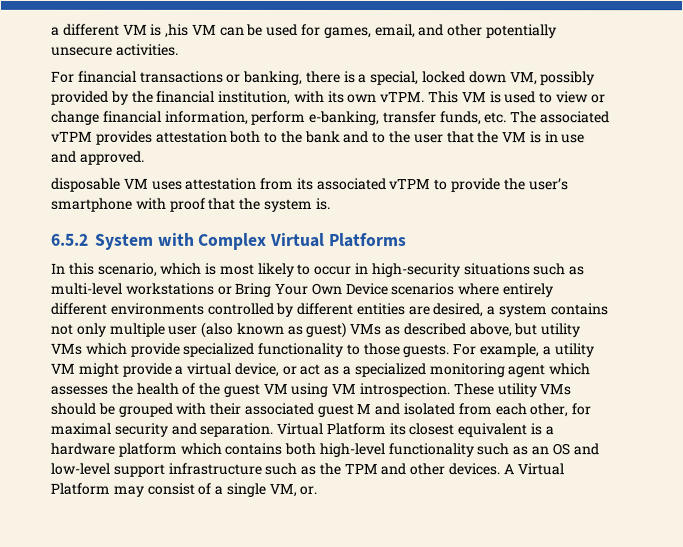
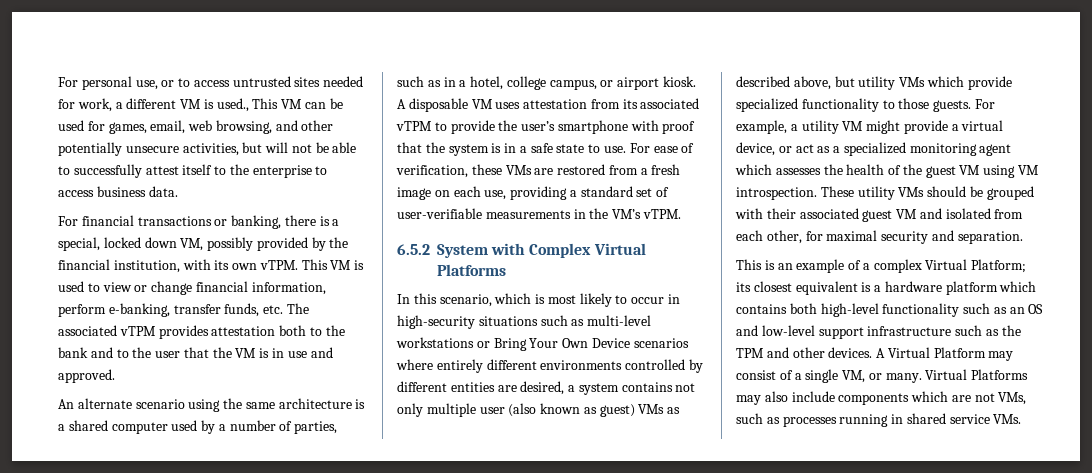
(51, 31) none -> [58,76,364,90] [58,98,112,112] For personal use, or to access untrusted sites needed for work,
[165,23,190,38] ,his -> [216,98,279,112] used., This
(416, 31) none -> [188,120,272,134] web browsing,
[115,43,179,56] activities. -> [182,142,357,156] [58,164,328,178] [58,186,178,197] activities, but will not be able to successfully attest itself to the enterprise to access business data.
(145, 157) none -> [58,398,366,412] [58,420,338,434] [397,76,697,90] [397,99,406,109] An alternate scenario using the same architecture is a shared computer used by a number of parties, such as in a hotel, college campus, or airport kiosk. A
[315,197,331,210] is. -> [491,143,695,153] [396,164,681,178] [397,186,670,200] [397,208,681,219] is in a safe state to use. For ease of verification, these VMs are restored from a fresh image on each use, providing a standard set of user-verifiable measurements in the VM’s vTPM.
[356,404,372,415] M -> [896,209,918,219] VM
[276,422,386,436] Virtual Platform -> [736,259,1027,273] // This is an example of a complex Virtual Platform;
[299,485,318,495] or. -> [868,369,1029,383] [736,391,1027,405] [736,413,1022,427] or many. Virtual Platforms may also include components which are not VMs, such as processes running in shared service VMs.

